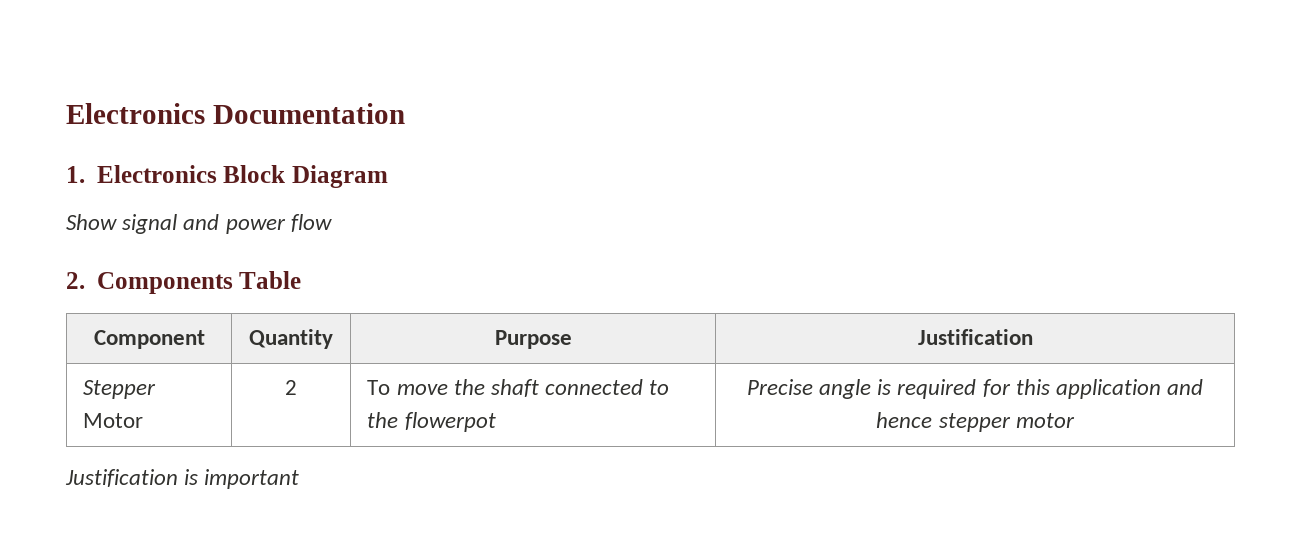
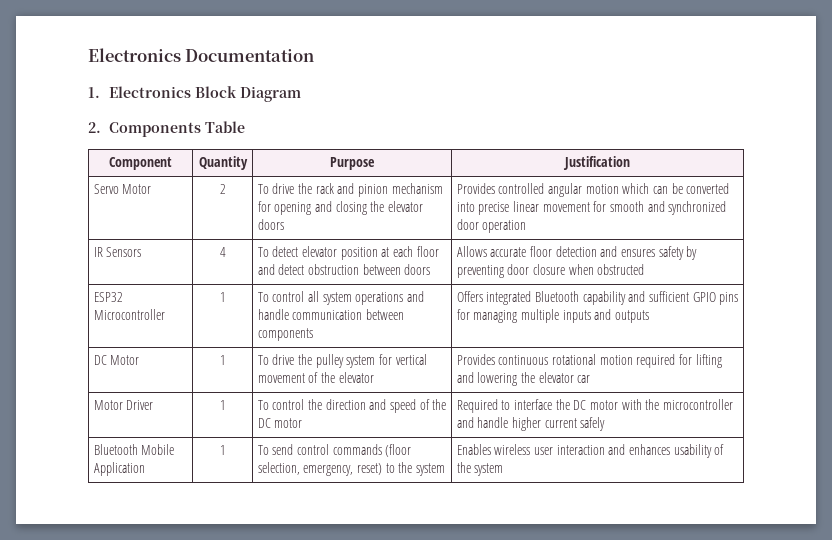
[66,214,332,234] // Show signal and power flow -> (301, 94) none
[83,380,157,399] Stepper -> [93,184,119,194] Servo
[396,379,670,397] [367,412,496,432] [746,379,1204,399] [876,412,1075,432] [65,469,300,489] move the shaft connected to the flowerpot | Precise angle is required for this application and hence stepper motor // Justification is important -> [272,183,443,197] [257,201,423,215] [257,219,284,230] [456,183,730,197] [456,201,727,215] [456,219,527,233] [93,247,142,257] [219,247,226,257] [257,246,439,260] [257,264,431,275] [456,246,698,260] [456,264,645,278] [93,292,123,302] [93,309,165,320] [219,292,226,302] [257,291,424,305] [257,309,404,320] [257,328,313,341] [456,291,739,305] [456,309,649,323] [93,355,140,365] [219,355,226,365] [257,354,427,368] [257,372,374,383] [456,354,722,368] [456,372,591,386] [93,400,154,410] [219,400,226,410] [257,399,447,413] [257,418,303,428] [456,399,733,413] [456,417,606,431] [93,444,175,455] [93,462,145,476] [219,445,226,455] [257,444,412,457] [257,462,445,476] [456,444,725,458] [456,462,504,476] drive the rack and pinion mechanism for opening and closing the elevator doors | Provides controlled angular motion which can be converted into precise linear movement for smooth and synchronized door operation // IR Sensors | 4 | To detect elevator position at each floor and detect obstruction between doors | Allows accurate floor detection and ensures safety by preventing door closure when obstructed // ESP32 Microcontroller | 1 | To control all system operations and handle communication between components | Offers integrated Bluetooth capability and sufficient GPIO pins for managing multiple inputs and outputs // DC Motor | 1 | To drive the pulley system for vertical movement of the elevator | Provides continuous rotational motion required for lifting and lowering the elevator car // Motor Driver | 1 | To control the direction and speed of the DC motor | Required to interface the DC motor with the microcontroller and handle higher current safely // Bluetooth Mobile Application | 1 | To send control commands (floor selection, emergency, reset) to the system | Enables wireless user interaction and enhances usability of the system

